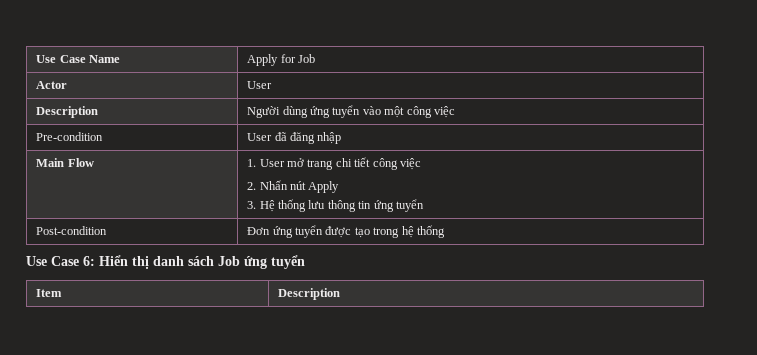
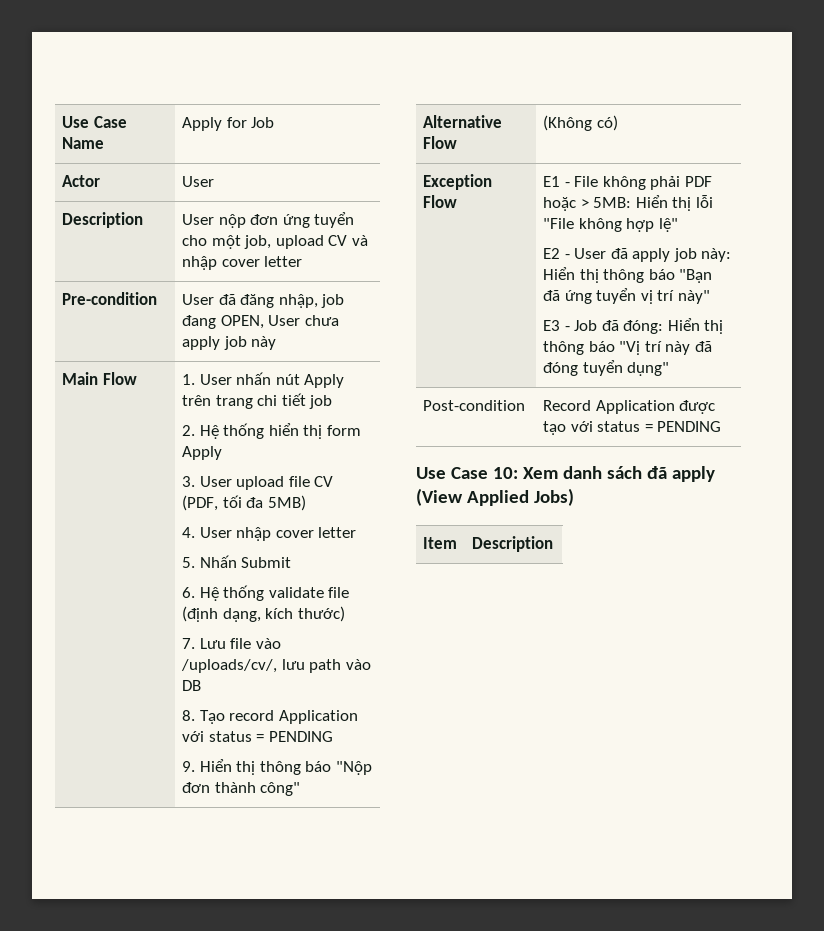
[247,105,455,118] [36,132,104,141] [247,132,342,144] Người dùng ứng tuyển vào một công việc // Pre-condition | User đã đăng nhập -> [182,212,355,228] [182,235,368,249] [182,256,303,270] [62,292,158,305] [182,294,345,308] [182,315,339,329] [182,336,277,350] User nộp đơn ứng tuyển cho một job, upload CV và nhập cover letter // Pre-condition | User đã đăng nhập, job đang OPEN, User chưa apply job này
[287,158,305,167] mở -> [236,372,345,388] [182,395,212,406] nhấn nút Apply trên
[372,158,421,170] công việc -> [309,395,333,409] job
[259,180,340,193] [247,199,424,212] [36,226,108,235] [247,225,445,238] [26,255,305,269] Nhấn nút Apply // 3. Hệ thống lưu thông tin ứng tuyển // Post-condition | Đơn ứng tuyển được tạo trong hệ thống // Use Case 6: Hiển thị danh sách Job ứng tuyển -> [199,423,361,439] [182,446,223,460] [182,476,334,490] [182,495,306,511] [182,527,357,541] [182,555,292,568] [182,585,350,601] [182,606,345,622] [182,638,281,649] [181,659,371,673] [182,680,202,691] [182,710,358,724] [182,731,333,742] [182,759,372,775] [182,782,301,796] [423,115,503,128] [423,136,458,149] [543,115,618,131] [423,174,493,190] [423,195,458,208] [543,176,712,190] [543,195,713,211] [543,218,678,232] [543,248,732,262] [543,267,713,283] [543,288,710,304] [543,318,724,334] [543,341,712,355] [543,360,670,376] [423,400,526,411] [543,400,716,414] [543,421,722,435] [416,466,715,482] [416,488,574,506] Hệ thống hiển thị form Apply // 3. User upload file CV (PDF, tối đa 5MB) // 4. User nhập cover letter // 5. Nhấn Submit // 6. Hệ thống validate file (định dạng, kích thước) // 7. Lưu file vào /uploads/cv/, lưu path vào DB // 8. Tạo record Application với status = PENDING // 9. Hiển thị thông báo "Nộp đơn thành công" // Alternative Flow | (Không có) // Exception Flow | E1 - File không phải PDF hoặc > 5MB: Hiển thị lỗi "File không hợp lệ" // E2 - User đã apply job này: Hiển thị thông báo "Bạn đã ứng tuyển vị trí này" // E3 - Job đã đóng: Hiển thị thông báo "Vị trí này đã đóng tuyển dụng" // Post-condition | Record Application được tạo với status = PENDING // Use Case 10: Xem danh sách đã apply (View Applied Jobs)

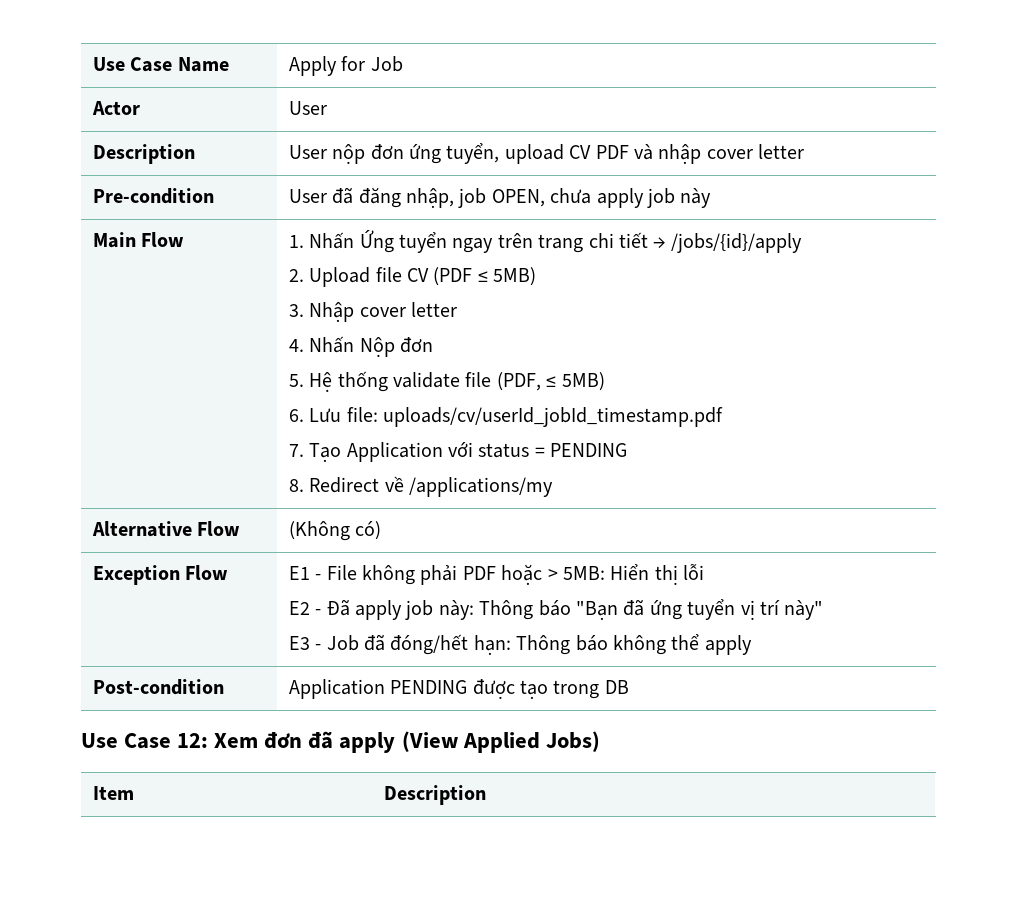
[314,212,355,228] [182,235,272,249] tuyển cho một job, -> [446,143,500,164] tuyển,
(348, 240) none -> [595,145,629,159] PDF
[182,315,301,329] đang OPEN, User -> [491,189,545,207] OPEN,
[199,372,345,388] User nhấn nút Apply -> [309,230,494,253] Nhấn Ứng tuyển ngay
[309,395,333,409] job -> [653,233,802,253] → /jobs/{id}/apply
[199,423,361,439] [182,446,223,460] [182,476,334,490] [182,495,306,511] [182,527,357,541] [182,555,292,568] [182,585,350,601] [182,606,345,622] [182,638,281,649] [181,659,371,673] [182,680,202,691] [182,710,275,724] Hệ thống hiển thị form Apply // 3. User upload file CV (PDF, tối đa 5MB) // 4. User nhập cover letter // 5. Nhấn Submit // 6. Hệ thống validate file (định dạng, kích thước) // 7. Lưu file vào /uploads/cv/, lưu path vào DB // 8. Tạo record -> [309,267,537,287] [288,302,457,322] [288,336,433,357] [288,371,605,392] [288,407,723,427] [288,443,342,462] Upload file CV (PDF ≤ 5MB) // 3. Nhập cover letter // 4. Nhấn Nộp đơn // 5. Hệ thống validate file (PDF, ≤ 5MB) // 6. Lưu file: uploads/cv/userId_jobId_timestamp.pdf // 7. Tạo
[182,759,372,775] [182,782,301,796] 9. Hiển thị thông báo "Nộp đơn thành công" -> [288,476,553,497] 8. Redirect về /applications/my
[543,218,678,232] "File không hợp lệ" -> (705, 572) none
[574,248,628,259] User đã -> [326,599,350,616] Đã
[543,267,645,283] Hiển thị thông -> [479,600,534,620] Thông
[623,318,724,334] [543,341,712,355] [543,360,670,376] [423,400,526,411] [543,400,716,414] [543,421,722,435] [416,466,642,479] đóng: Hiển thị thông báo "Vị trí này đã đóng tuyển dụng" // Post-condition | Record Application được tạo với status = PENDING // Use Case 10: Xem danh sách -> [390,634,752,655] [92,679,224,695] [288,679,629,699] [81,732,303,749] đóng/hết hạn: Thông báo không thể apply // Post-condition | Application PENDING được tạo trong DB // Use Case 12: Xem đơn

